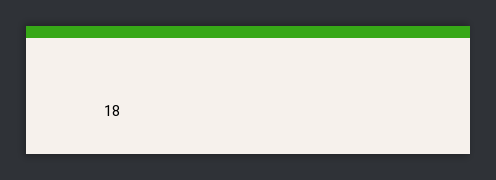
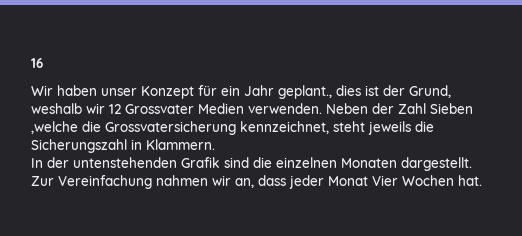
[104,105,120,116] 18 -> [31,58,43,68] [31,85,451,99] [31,103,473,114] [31,121,434,135] [31,139,215,153] [31,157,472,171] [31,175,482,189] 16 // Wir haben unser Konzept für ein Jahr geplant., dies ist der Grund, weshalb wir 12 Grossvater Medien verwenden. Neben der Zahl Sieben ,welche die Grossvatersicherung kennzeichnet, steht jeweils die Sicherungszahl in Klammern. // In der untenstehenden Grafik sind die einzelnen Monaten dargestellt. Zur Vereinfachung nahmen wir an, dass jeder Monat Vier Wochen hat.

